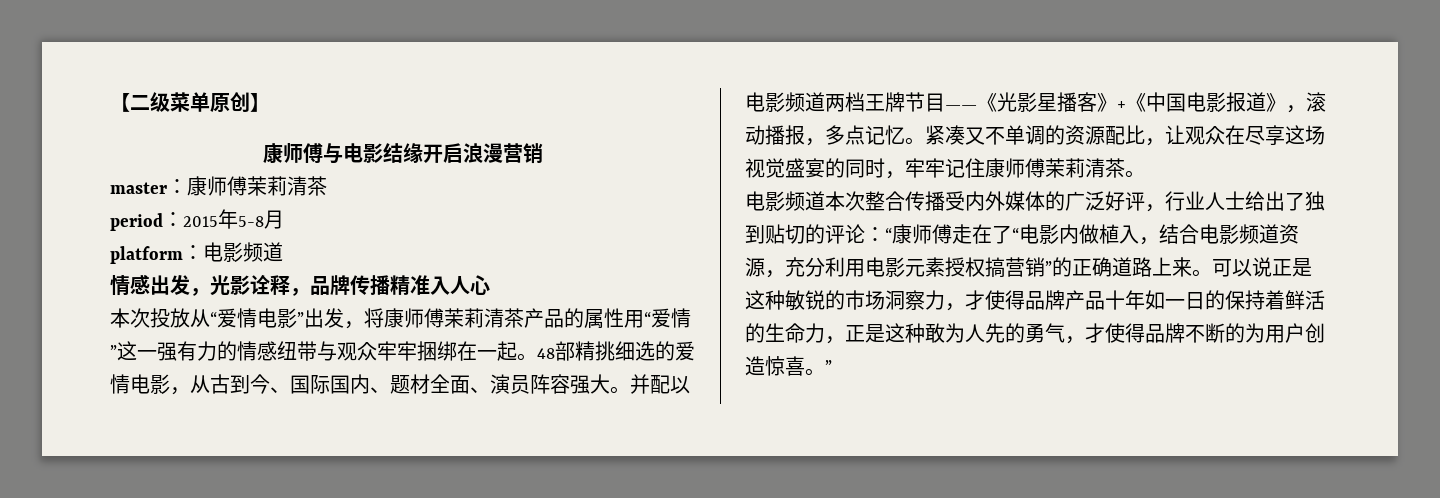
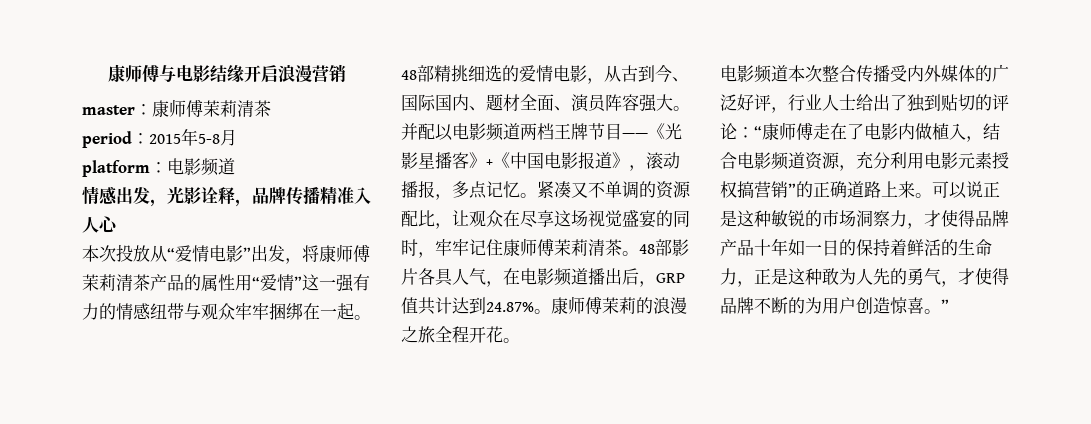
[110,92,270,112] 【二级菜单原创】 // -> (107, 73) none
(1145, 174) none -> [639,239,689,256] [401,268,685,287] [401,296,687,315] [401,326,520,343] 48部影片各具人气，在电影频道播出后，GRP值共计达到24.87%。康师傅茉莉的浪漫之旅全程开花。
[1012,227,1019,242] “ -> (864, 131) none

